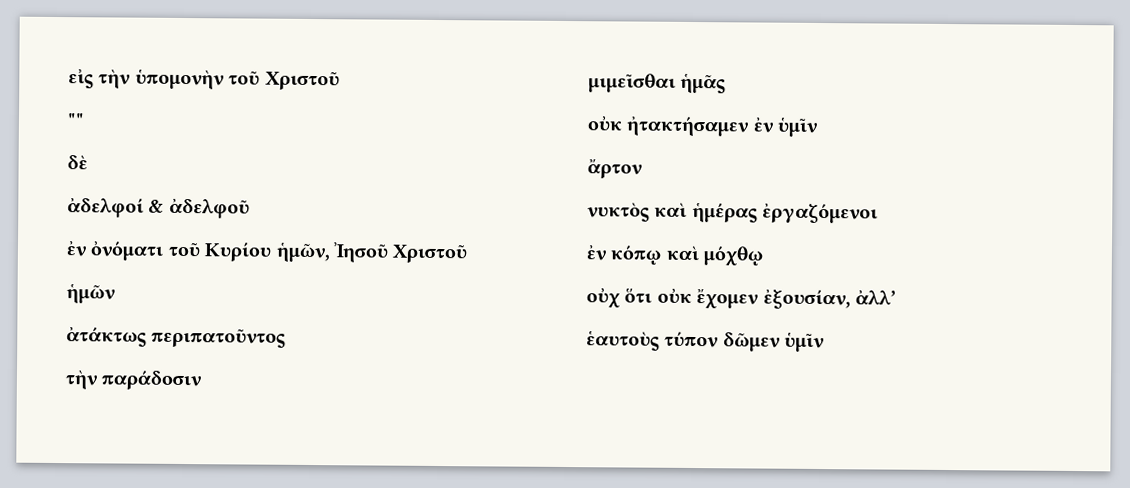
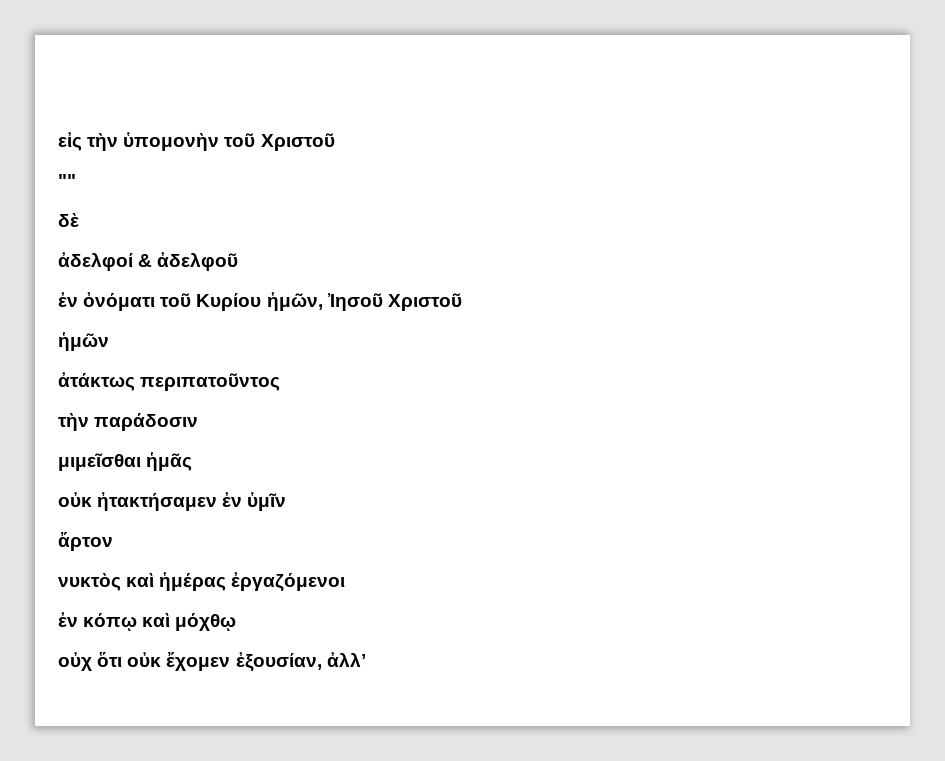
[586,331,825,353] // ἑαυτοὺς τύπον δῶμεν ὑμῖν -> (366, 659) none

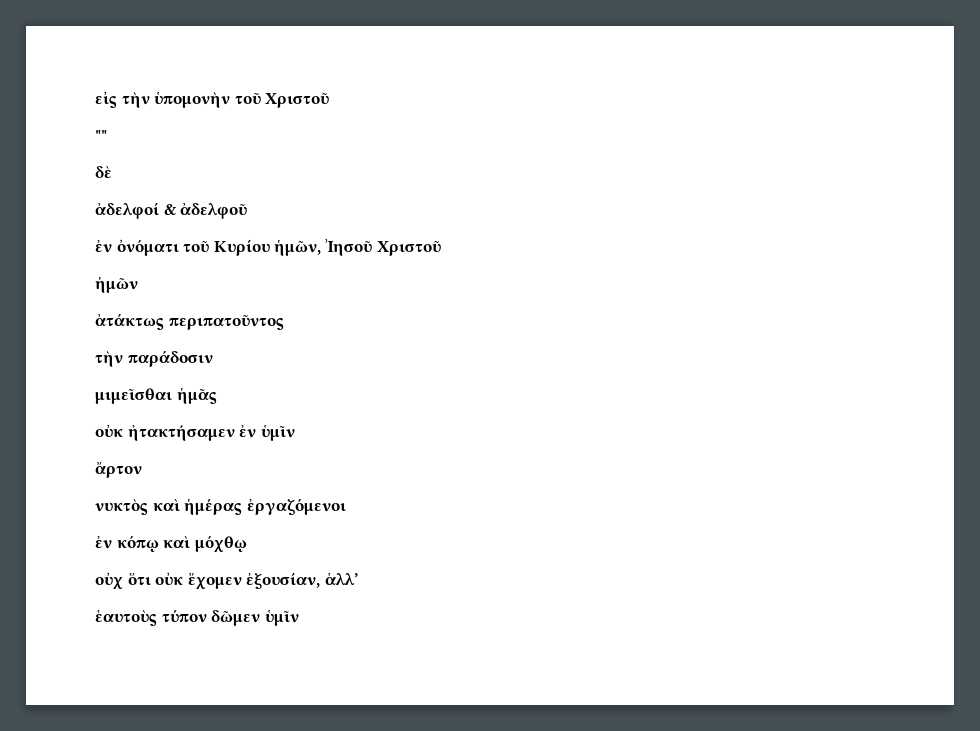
(366, 659) none -> [95,609,299,626] // ἑαυτοὺς τύπον δῶμεν ὑμῖν

